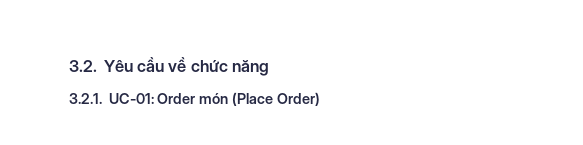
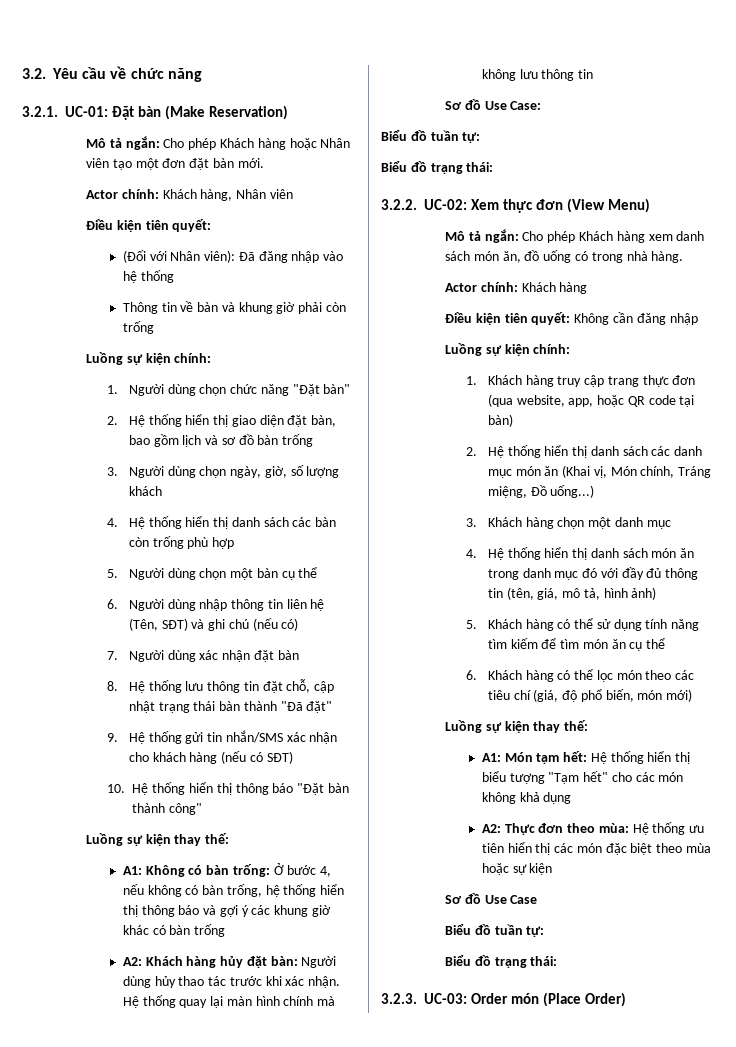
(154, 98) none -> [111,105,288,120] [86,136,351,150] [86,158,264,170] [86,189,293,201] [86,219,212,232] [122,250,344,263] [122,270,174,283] [122,301,347,314] [122,321,154,334] [86,352,212,365] [107,384,351,396] [107,414,337,427] [128,434,314,447] [107,465,340,478] [128,486,162,496] [107,516,337,529] [128,536,235,549] [107,567,318,580] [107,599,325,611] [128,618,299,631] [107,650,299,662] [107,679,335,693] [128,701,333,713] [107,730,338,744] [128,751,293,764] [107,782,349,795] [132,803,203,815] [86,833,230,846] [122,863,332,877] [122,884,345,897] [122,905,332,917] [122,924,226,937] [122,956,337,968] [122,976,341,988] [122,995,336,1008] [481,69,594,81] [445,99,542,110] [381,129,481,143] [381,160,494,174] [381,198,650,213] [445,229,705,243] [445,250,684,263] [445,282,588,294] [445,312,698,325] [445,343,571,356] [466,375,696,387] [487,394,695,407] [487,414,513,427] [466,445,703,458] [487,465,712,478] [487,485,595,498] [466,517,671,529] [466,547,695,560] [487,567,699,580] [487,587,657,600] [466,618,700,631] [487,638,666,651] [466,669,695,682] [487,689,693,702] [445,720,589,733] [481,751,691,764] [481,771,684,784] [481,792,572,804] [481,822,705,835] [481,842,712,855] [481,863,553,875] [445,893,538,904] [445,923,545,937] [445,954,558,968] [381,993,467,1004] Đặt bàn (Make Reservation) // Mô tả ngắn: Cho phép Khách hàng hoặc Nhân viên tạo một đơn đặt bàn mới. // Actor chính: Khách hàng, Nhân viên // Điều kiện tiên quyết: // (Đối với Nhân viên): Đã đăng nhập vào hệ thống // Thông tin về bàn và khung giờ phải còn trống // Luồng sự kiện chính: // 1. Người dùng chọn chức năng "Đặt bàn" // 2. Hệ thống hiển thị giao diện đặt bàn, bao gồm lịch và sơ đồ bàn trống // 3. Người dùng chọn ngày, giờ, số lượng khách // 4. Hệ thống hiển thị danh sách các bàn còn trống phù hợp // 5. Người dùng chọn một bàn cụ thể // 6. Người dùng nhập thông tin liên hệ (Tên, SĐT) và ghi chú (nếu có) // 7. Người dùng xác nhận đặt bàn // 8. Hệ thống lưu thông tin đặt chỗ, cập nhật trạng thái bàn thành "Đã đặt" // 9. Hệ thống gửi tin nhắn/SMS xác nhận cho khách hàng (nếu có SĐT) // 10. Hệ thống hiển thị thông báo "Đặt bàn thành công" // Luồng sự kiện thay thế: // A1: Không có bàn trống: Ở bước 4, nếu không có bàn trống, hệ thống hiển thị thông báo và gợi ý các khung giờ khác có bàn trống // A2: Khách hàng hủy đặt bàn: Người dùng hủy thao tác trước khi xác nhận. Hệ thống quay lại màn hình chính mà không lưu thông tin // Sơ đồ Use Case: // Biểu đồ tuần tự: // Biểu đồ trạng thái: // 3.2.2. UC-02: Xem thực đơn (View Menu) // Mô tả ngắn: Cho phép Khách hàng xem danh sách món ăn, đồ uống có trong nhà hàng. // Actor chính: Khách hàng // Điều kiện tiên quyết: Không cần đăng nhập // Luồng sự kiện chính: // 1. Khách hàng truy cập trang thực đơn (qua website, app, hoặc QR code tại bàn) // 2. Hệ thống hiển thị danh sách các danh mục món ăn (Khai vị, Món chính, Tráng miệng, Đồ uống...) // 3. Khách hàng chọn một danh mục // 4. Hệ thống hiển thị danh sách món ăn trong danh mục đó với đầy đủ thông tin (tên, giá, mô tả, hình ảnh) // 5. Khách hàng có thể sử dụng tính năng tìm kiếm để tìm món ăn cụ thể // 6. Khách hàng có thể lọc món theo các tiêu chí (giá, độ phổ biến, món mới) // Luồng sự kiện thay thế: // A1: Món tạm hết: Hệ thống hiển thị biểu tượng "Tạm hết" cho các món không khả dụng // A2: Thực đơn theo mùa: Hệ thống ưu tiên hiển thị các món đặc biệt theo mùa hoặc sự kiện // Sơ đồ Use Case // Biểu đồ tuần tự: // Biểu đồ trạng thái: // 3.2.3. UC-03:

